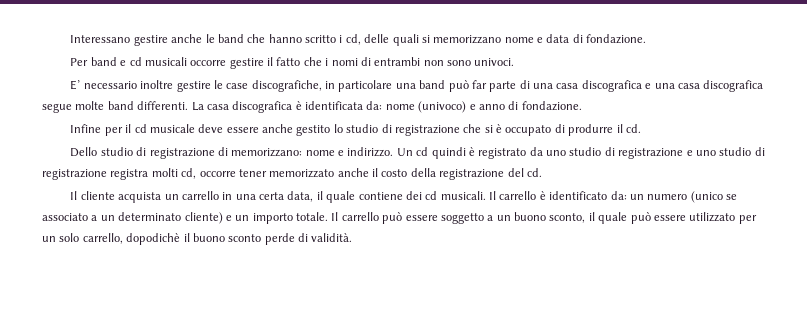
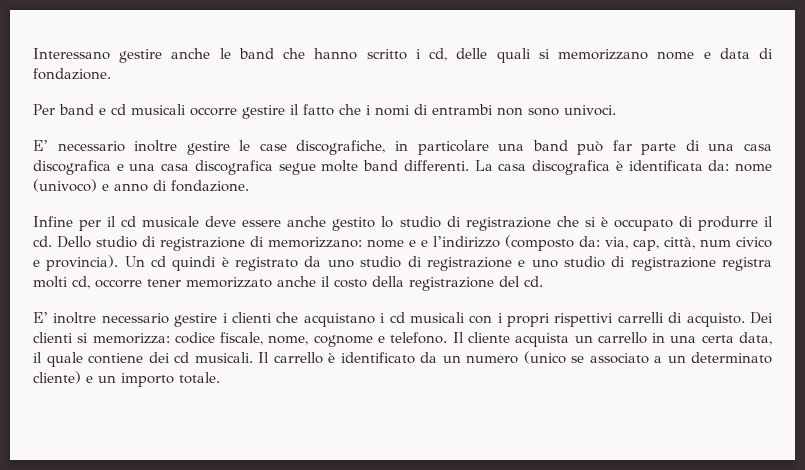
(641, 128) // -> (52, 241) none
[347,147,394,157] indirizzo. -> [421,235,772,251] [33,255,119,271] e l’indirizzo (composto da: via, cap, città, num civico e provincia).
(542, 172) none -> [33,312,774,327] [33,332,448,347] E’ inoltre necessario gestire i clienti che acquistano i cd musicali con i propri rispettivi carrelli di acquisto. Dei clienti si memorizza: codice fiscale, nome, cognome e telefono.
[610,191,627,200] da: -> [420,352,437,363] da
[331,212,757,224] [42,233,353,245] Il carrello può essere soggetto a un buono sconto, il quale può essere utilizzato per un solo carrello, dopodichè il buono sconto perde di validità. -> (220, 378) none

